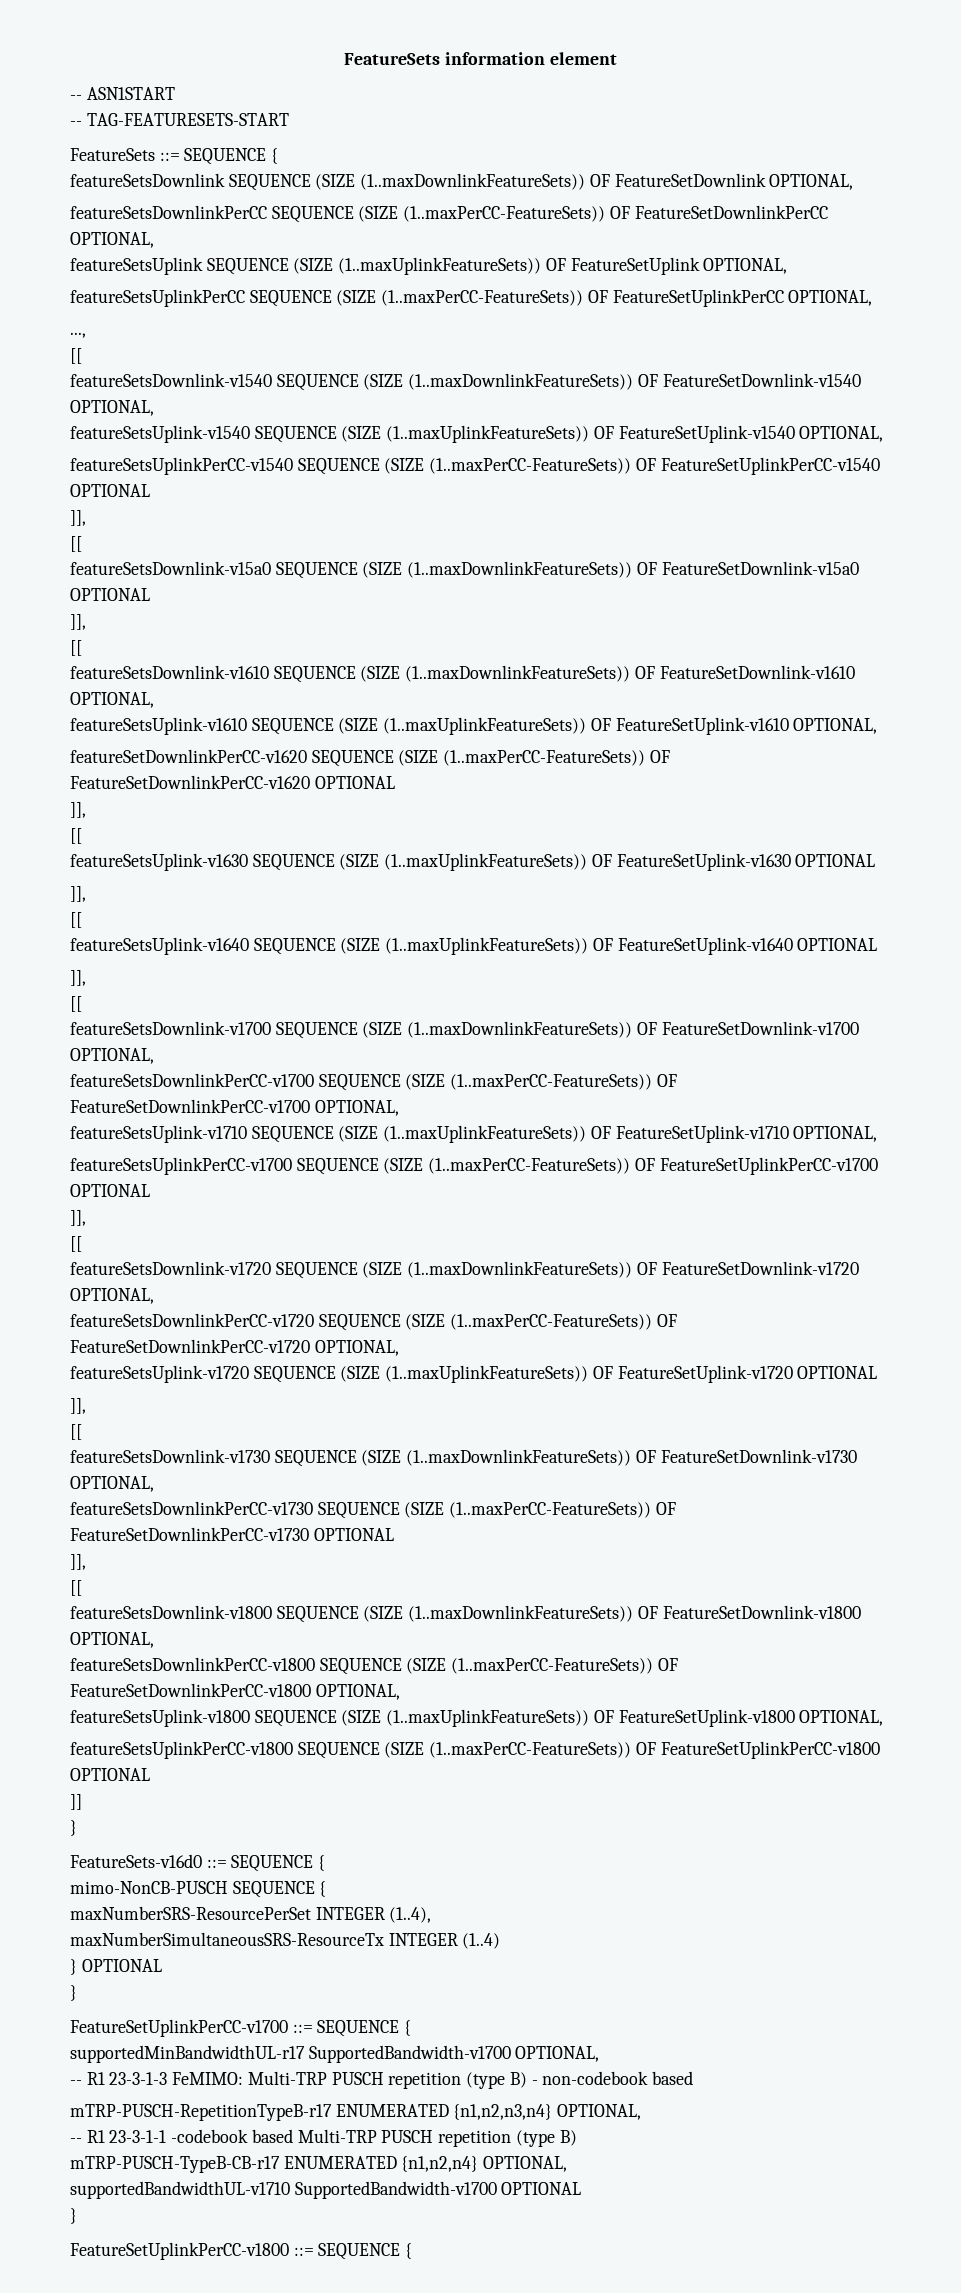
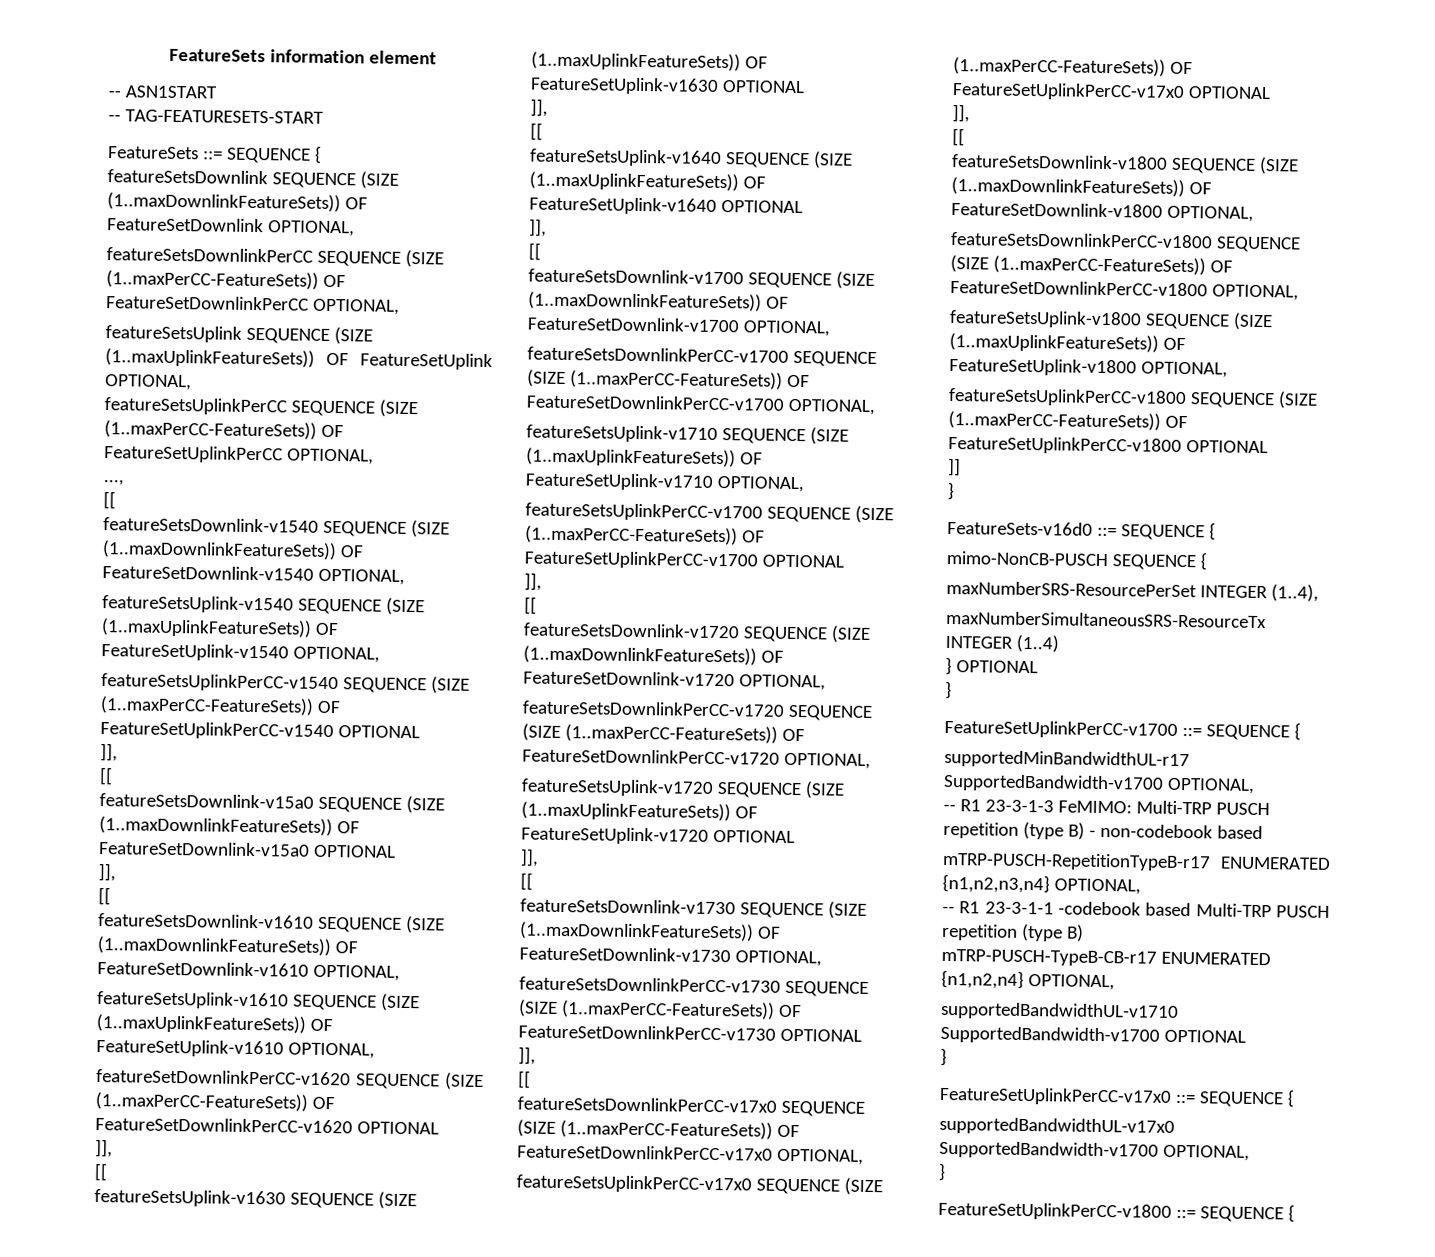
(82, 1588) none -> [517,1096,865,1117] [517,1119,800,1140] [517,1144,864,1165] [516,1174,883,1196] [953,56,1193,77] [952,81,1271,101] [952,103,970,123] [952,127,965,147] // featureSetsDownlinkPerCC-v17x0 SEQUENCE (SIZE (1..maxPerCC-FeatureSets)) OF FeatureSetDownlinkPerCC-v17x0 OPTIONAL, // featureSetsUplinkPerCC-v17x0 SEQUENCE (SIZE (1..maxPerCC-FeatureSets)) OF FeatureSetUplinkPerCC-v17x0 OPTIONAL // ]], // [[
(77, 2216) none -> [939,1086,1295,1108] [939,1116,1175,1136] [939,1140,1250,1161] [938,1162,946,1181] // FeatureSetUplinkPerCC-v17x0 ::= SEQUENCE { // supportedBandwidthUL-v17x0 SupportedBandwidth-v1700 OPTIONAL, // }

